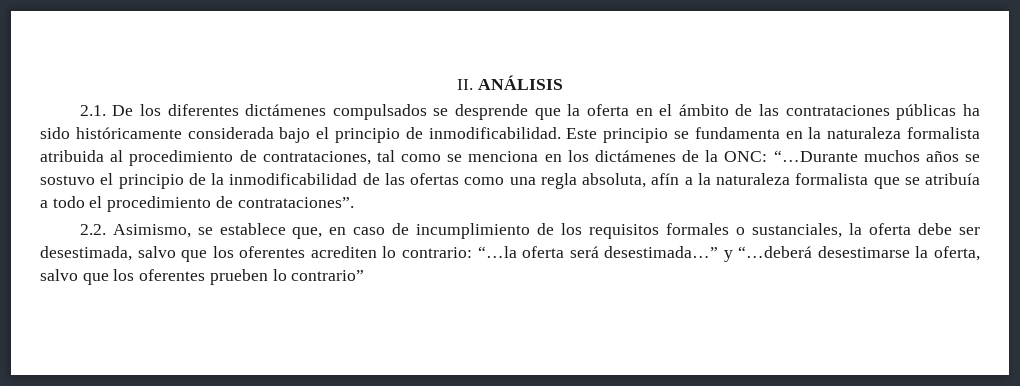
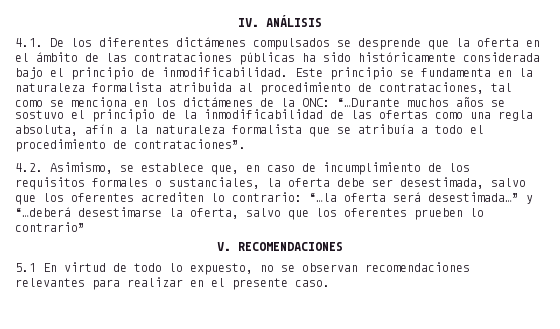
[457,79,474,90] II. -> [238,18,259,27] IV.
[79,105,106,116] 2.1. -> [15,38,43,47] 4.1.
[79,224,106,235] 2.2. -> [15,163,43,172] 4.2.
(365, 275) none -> [217,242,343,251] [15,262,470,275] [15,277,330,290] // V. RECOMENDACIONES // 5.1 En virtud de todo lo expuesto, no se observan recomendaciones relevantes para realizar en el presente caso.

